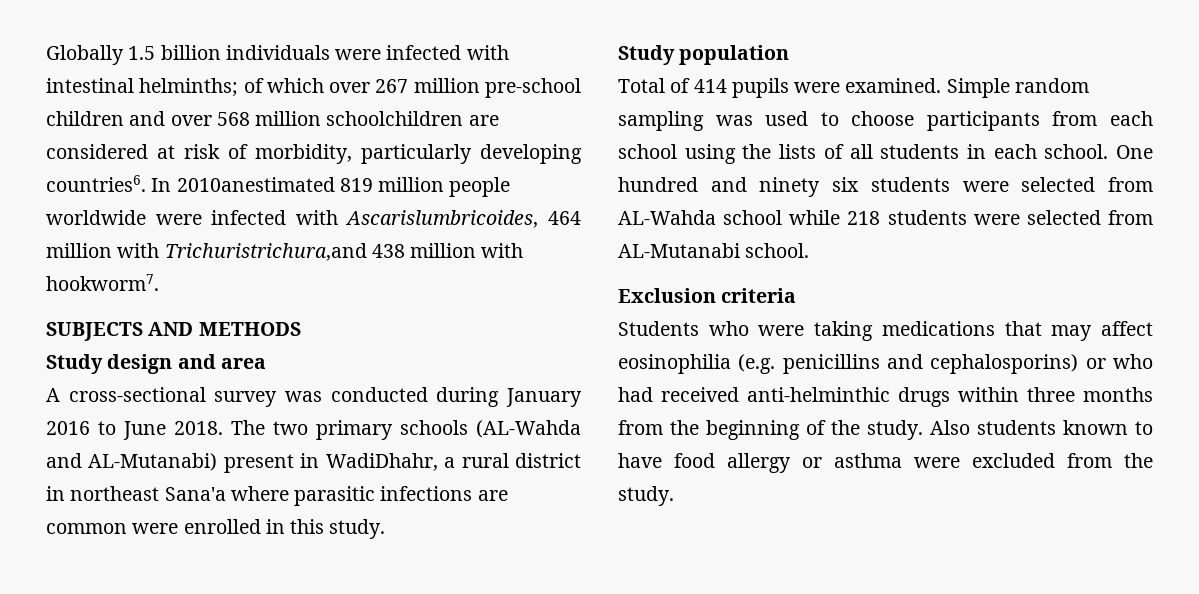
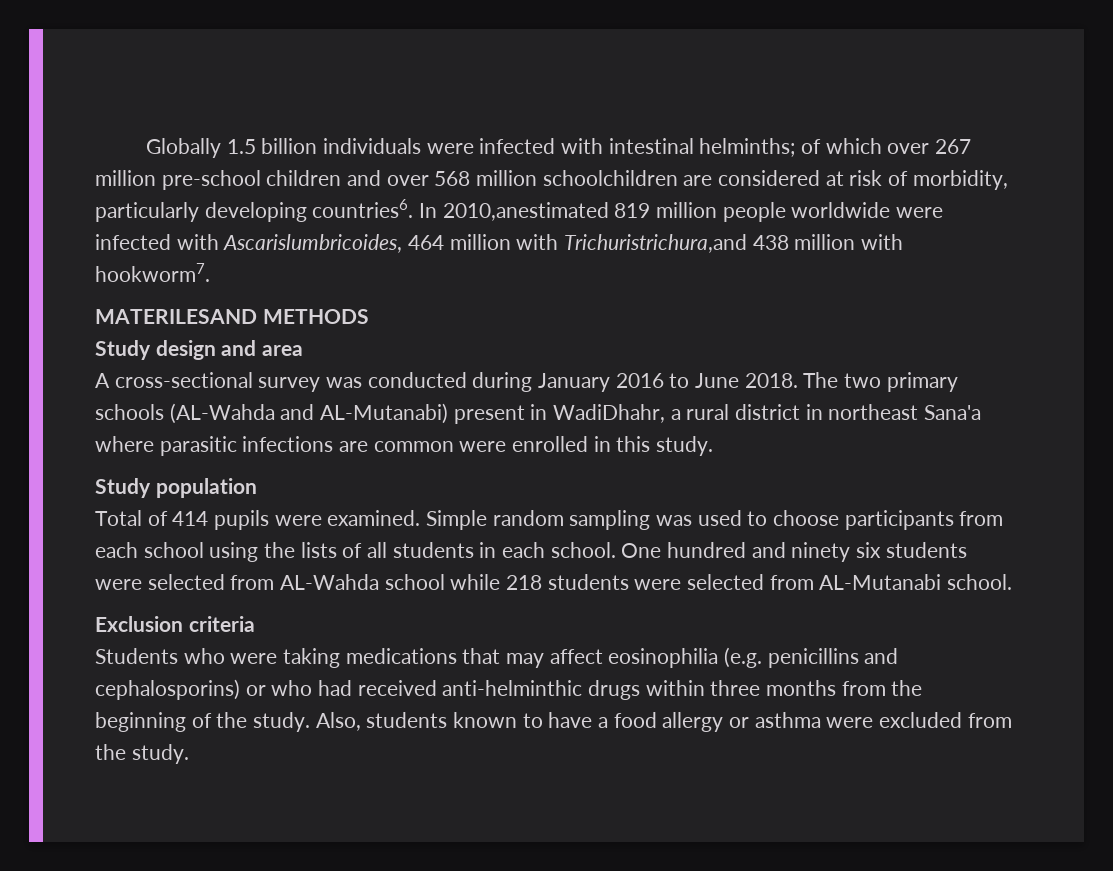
[176,177,335,192] 2010anestimated -> [442,202,609,221] 2010,anestimated
[46,322,194,341] SUBJECTS AND -> [95,309,257,324] MATERILESAND
[930,420,970,435] Also -> [315,712,361,731] Also,
(662, 460) none -> [598,717,609,728] a

